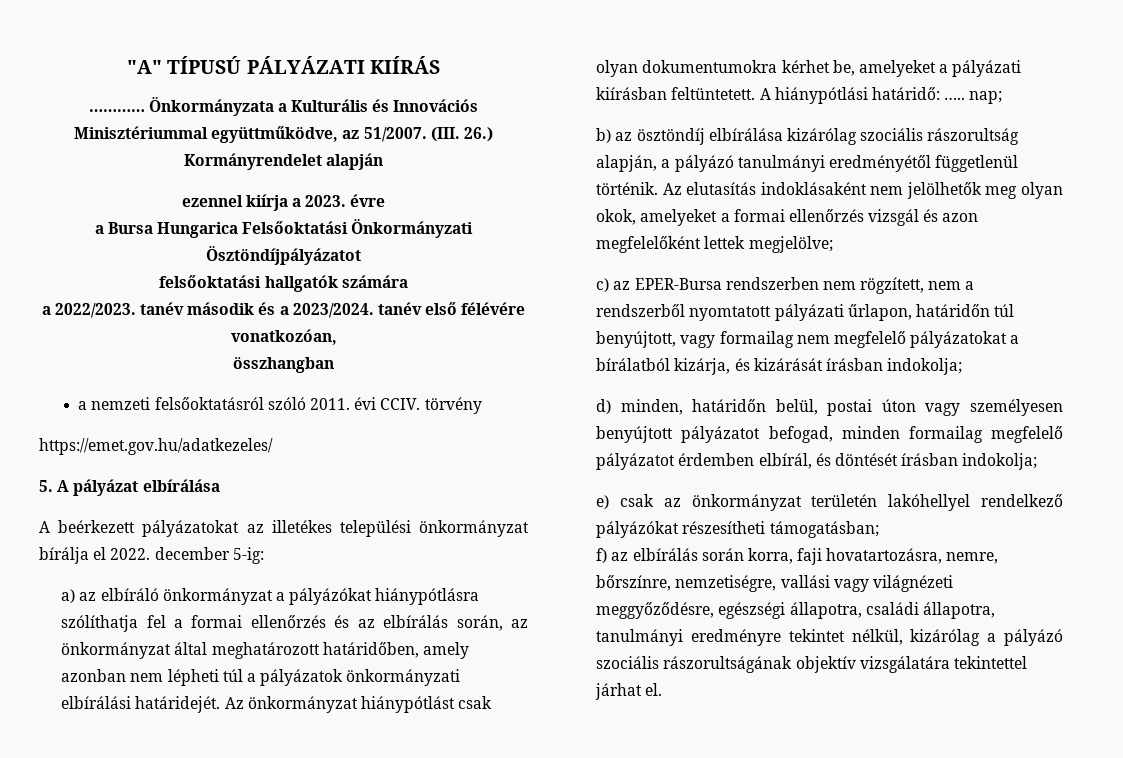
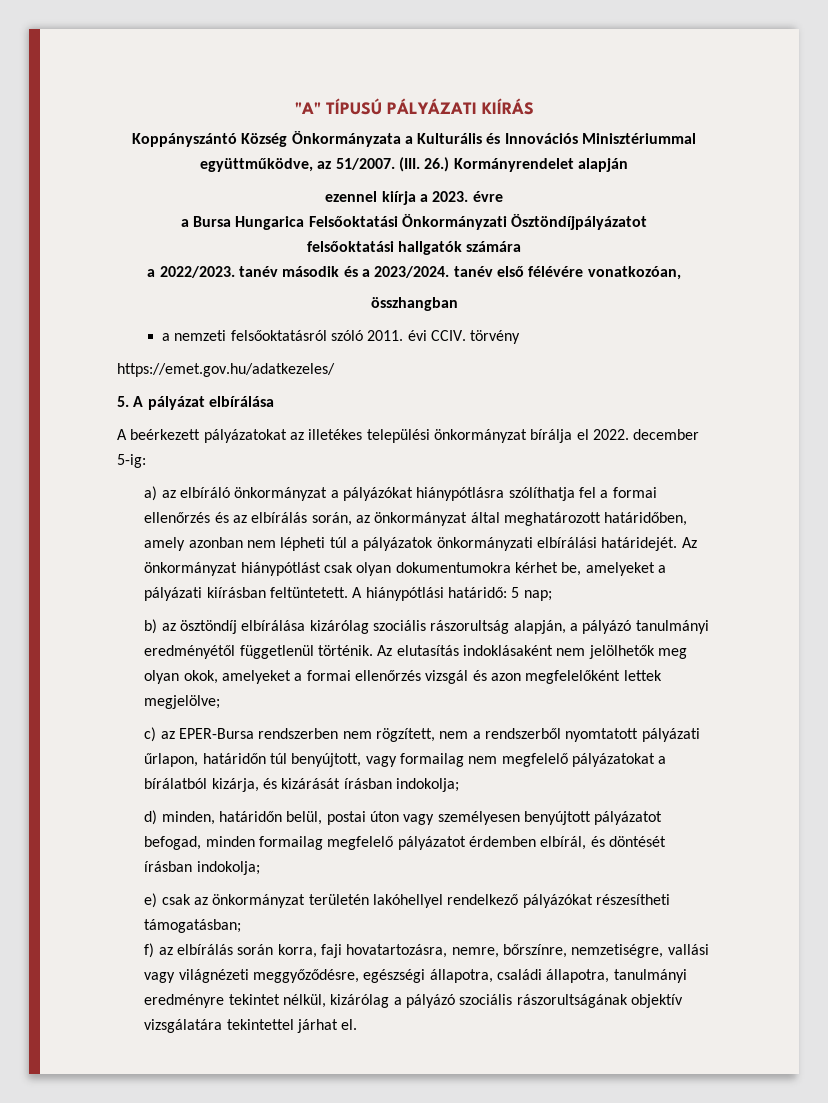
[88,109,145,112] ………… -> [131,133,288,147] Koppányszántó Község
[944,97,966,100] ….. -> [511,587,520,598] 5

